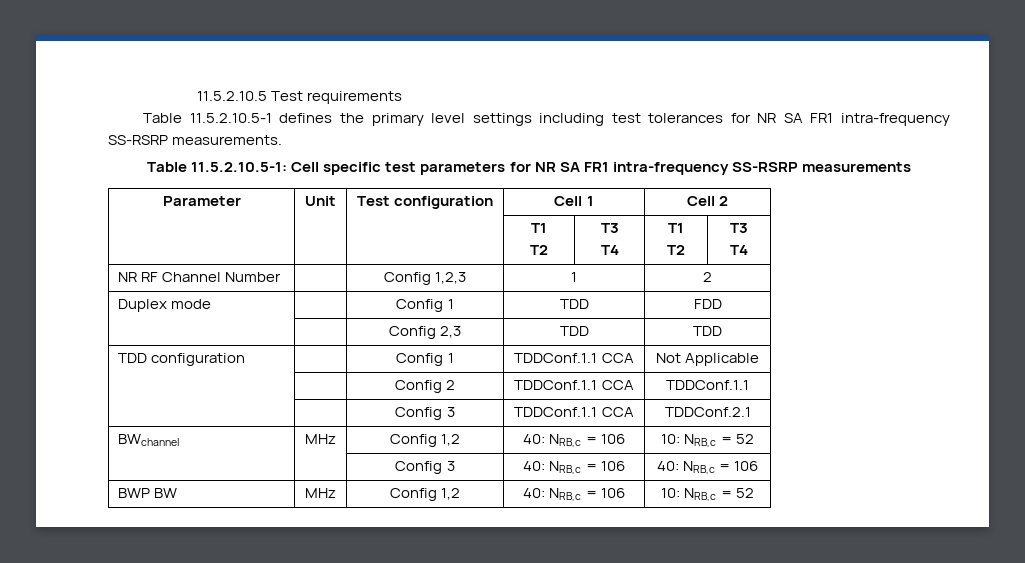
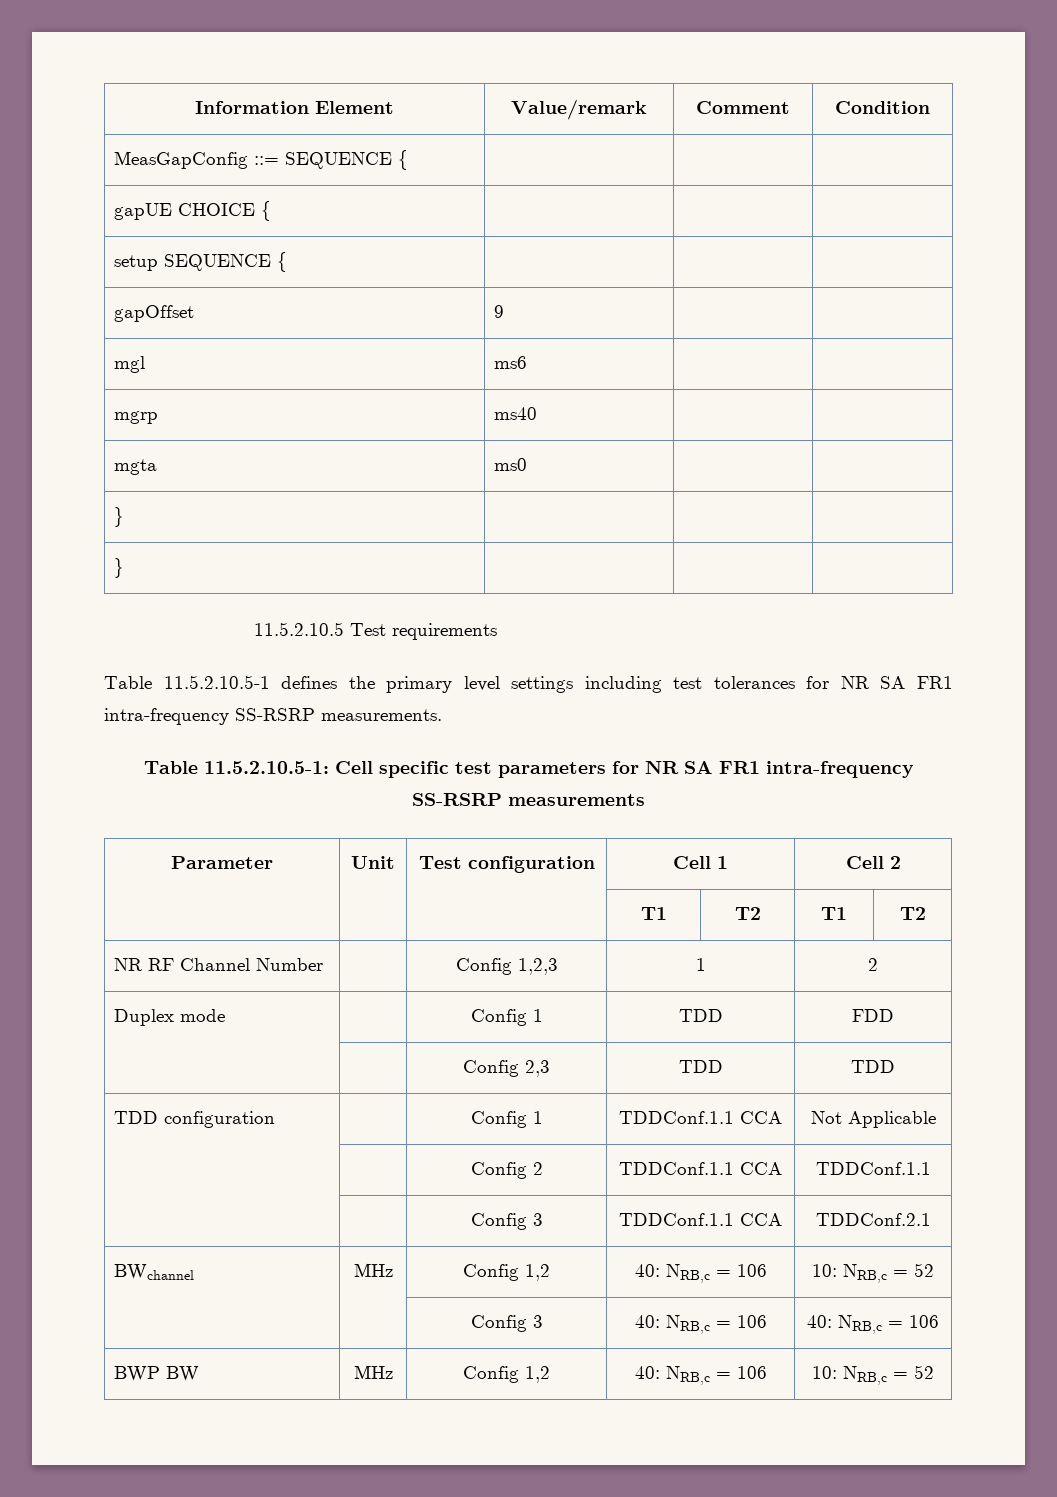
(197, 96) none -> [195,101,394,114] [511,99,647,120] [696,101,790,114] [835,101,930,114] [114,150,409,170] [114,201,272,221] [114,252,288,272] [114,305,195,322] [494,305,505,318] [114,356,146,373] [494,356,528,369] [114,411,159,424] [494,407,538,420] [114,459,158,475] [494,458,528,471] [114,507,125,527] [114,558,125,578] Information Element | Value/remark | Comment | Condition // MeasGapConfig ::= SEQUENCE { | | | // gapUE CHOICE { | | | // setup SEQUENCE { | | | // gapOffset | 9 | | // mgl | ms6 | | // mgrp | ms40 | | // mgta | ms0 | | // } | | | // } | | | //
[530,245,548,255] [600,223,619,233] [600,245,619,255] [668,223,684,233] [667,245,685,255] [730,223,748,233] [730,245,748,255] // T2 | T3 // T4 | T1 // T2 | T3 // T4 -> [734,907,761,920] [821,907,847,920] [899,907,926,920] | T2 | T1 | T2

